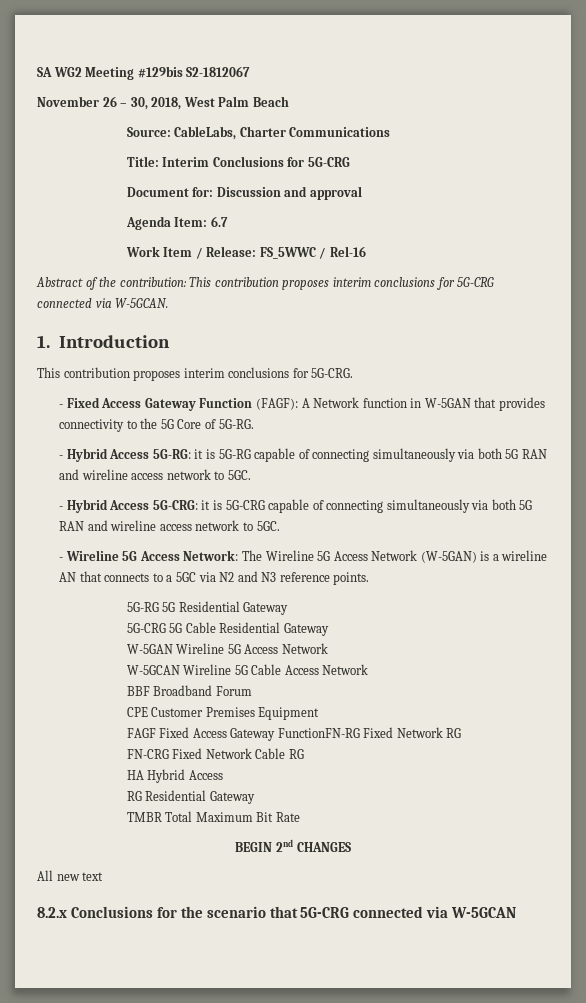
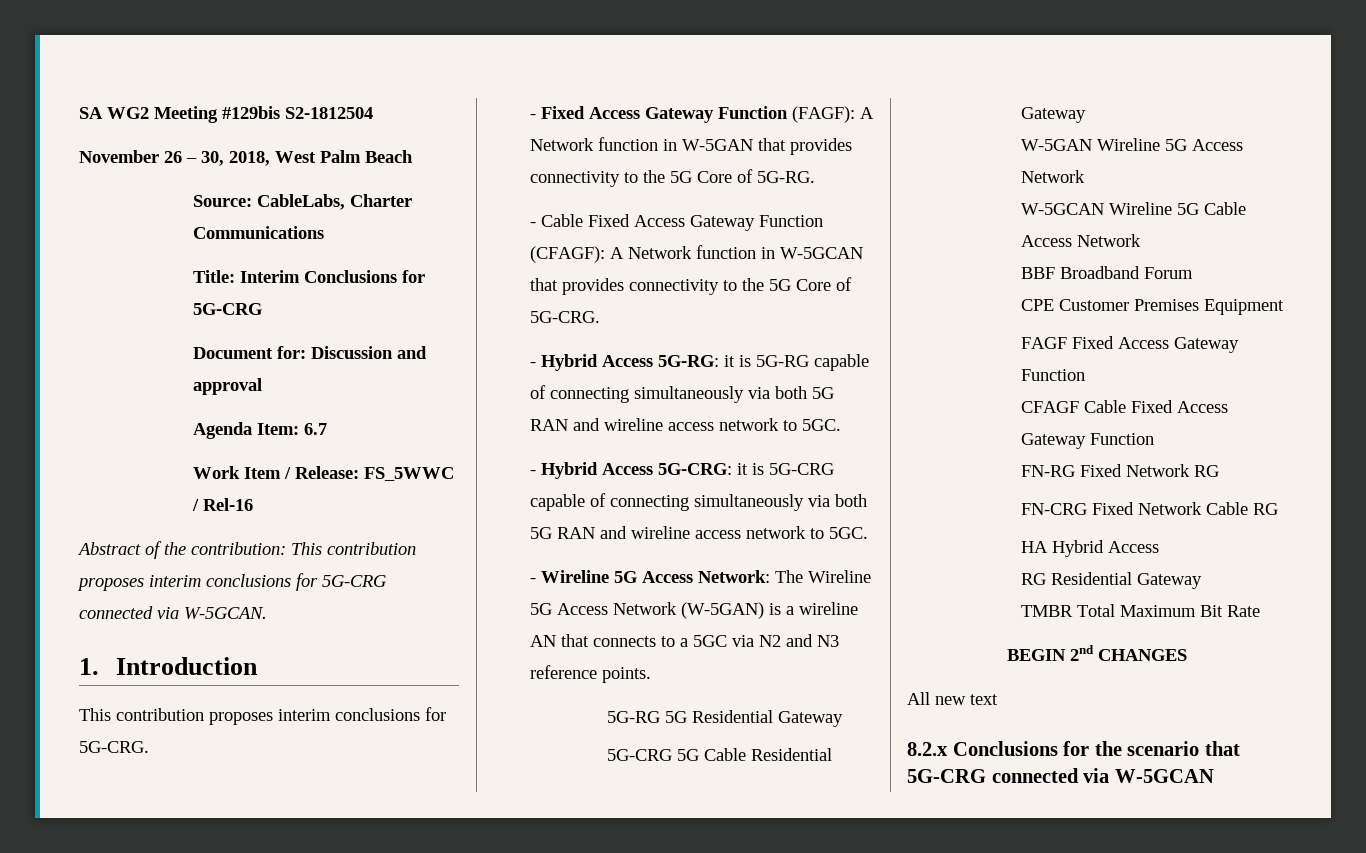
[186,66,251,77] S2-1812067 -> [285,107,373,119] S2-1812504
(254, 424) none -> [529,214,823,231] [529,245,863,263] [529,277,852,295] [529,311,600,323] // - Cable Fixed Access Gateway Function (CFAGF): A Network function in W-5GCAN that provides connectivity to the 5G Core of 5G-CRG.
[277,728,360,738] FunctionFN-RG -> [1021,369,1085,381] [1021,400,1228,413] [1021,433,1154,449] [1021,465,1075,477] Function // CFAGF Cable Fixed Access Gateway Function // FN-RG

